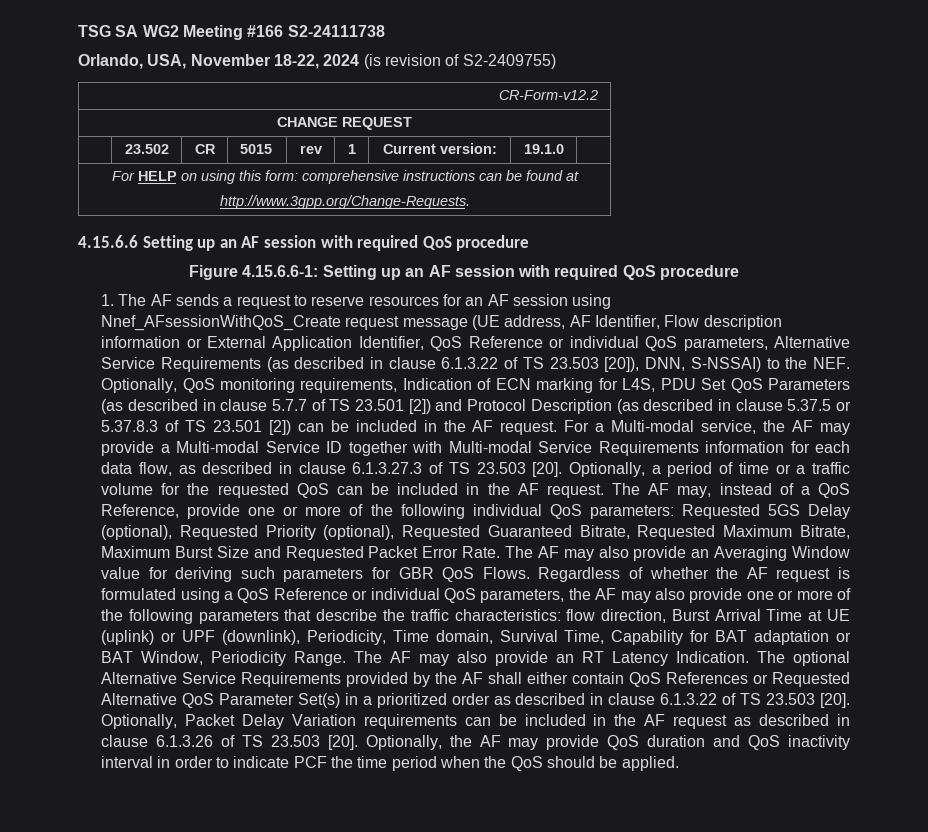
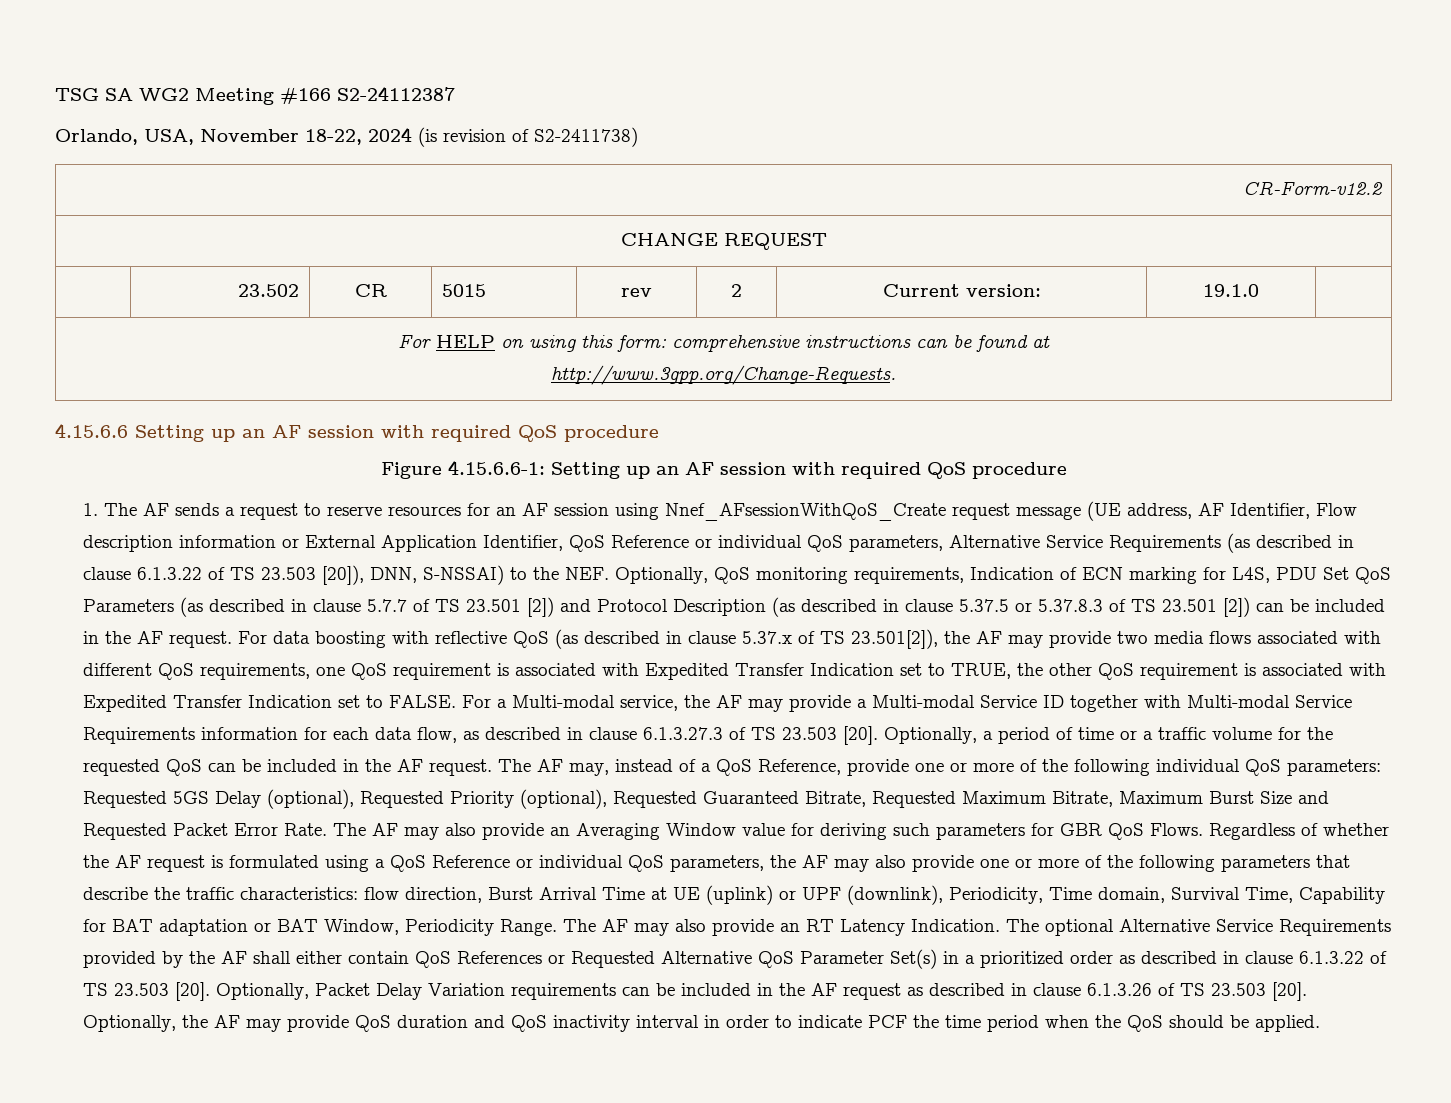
[287,25,385,37] S2-24111738 -> [337,86,455,101] S2-24112387
[462,54,556,69] S2-2409755) -> [534,127,638,147] S2-2411738)
[347,144,356,154] 1 -> [731,284,742,297] 2
(590, 426) none -> [272,629,1381,649] [82,663,1386,680] [82,695,491,712] data boosting with reflective QoS (as described in clause 5.37.x of TS 23.501[2]), the AF may provide two media flows associated with different QoS requirements, one QoS requirement is associated with Expedited Transfer Indication set to TRUE, the other QoS requirement is associated with Expedited Transfer Indication set to FALSE. For

